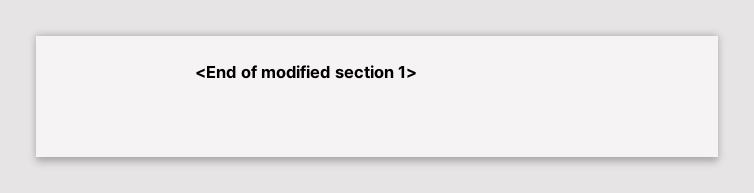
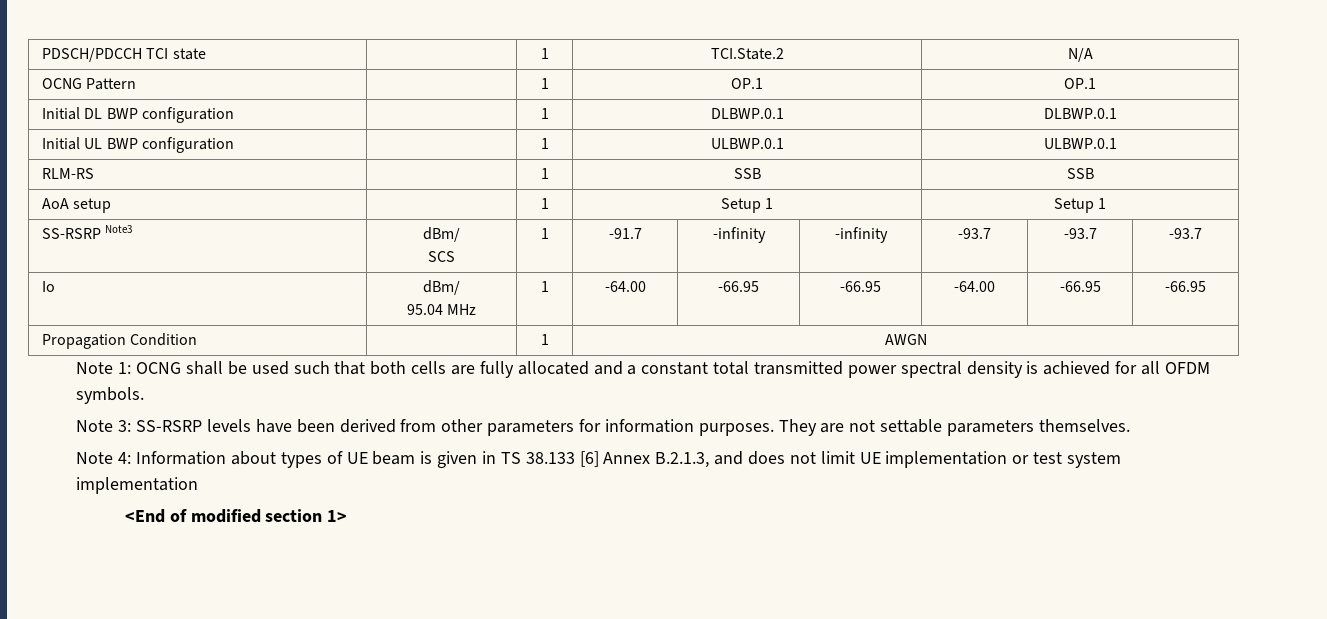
(194, 72) none -> [41,48,206,62] [540,48,549,59] [710,48,784,60] [1067,48,1093,62] [41,78,137,90] [540,78,549,89] [731,78,763,89] [1064,78,1096,89] [41,107,234,123] [540,108,549,119] [710,108,784,119] [1043,108,1117,119] [41,137,234,153] [540,138,549,149] [710,138,784,149] [1043,138,1117,149] [41,168,94,179] [540,168,549,179] [733,168,761,179] [1066,168,1094,179] [41,198,112,213] [540,198,549,209] [720,198,774,213] [1053,198,1107,213] [41,225,133,239] [423,227,460,242] [428,251,455,262] [540,228,549,239] [608,228,642,239] [712,227,766,243] [834,227,888,243] [958,228,991,239] [1063,228,1097,239] [1169,228,1202,239] [41,281,55,292] [423,280,460,295] [406,304,477,315] [540,281,549,292] [604,281,646,292] [718,281,759,292] [840,281,881,292] [954,281,995,292] [1059,281,1101,292] [1165,281,1206,292] [41,333,198,349] [540,334,549,345] [884,334,927,345] [76,361,1210,378] [76,387,145,404] [76,419,1130,436] [76,451,1122,468] [76,477,199,494] PDSCH/PDCCH TCI state | | 1 | TCI.State.2 | N/A // OCNG Pattern | | 1 | OP.1 | OP.1 // Initial DL BWP configuration | | 1 | DLBWP.0.1 | DLBWP.0.1 // Initial UL BWP configuration | | 1 | ULBWP.0.1 | ULBWP.0.1 // RLM-RS | | 1 | SSB | SSB // AoA setup | | 1 | Setup 1 | Setup 1 // SS-RSRP Note3 | dBm/ // SCS | 1 | -91.7 | -infinity | -infinity | -93.7 | -93.7 | -93.7 // Io | dBm/ // 95.04 MHz | 1 | -64.00 | -66.95 | -66.95 | -64.00 | -66.95 | -66.95 // Propagation Condition | | 1 | AWGN // Note 1: OCNG shall be used such that both cells are fully allocated and a constant total transmitted power spectral density is achieved for all OFDM symbols. // Note 3: SS-RSRP levels have been derived from other parameters for information purposes. They are not settable parameters themselves. // Note 4: Information about types of UE beam is given in TS 38.133 [6] Annex B.2.1.3, and does not limit UE implementation or test system implementation //

